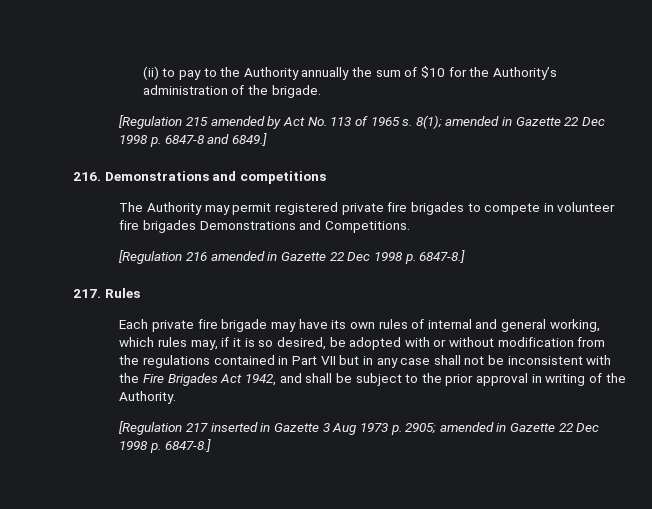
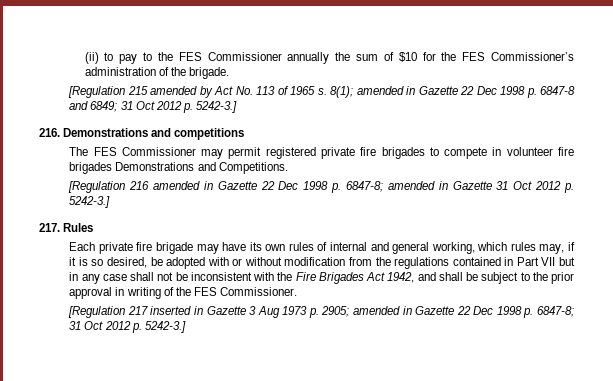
[243,67,299,80] Authority -> [178,52,282,61] FES Commissioner
[492,67,557,80] Authority’s -> [462,52,574,61] FES Commissioner’s
[231,133,267,146] 6849.] -> [90,101,237,113] 6849; 31 Oct 2012 p. 5242-3.]
[147,202,203,215] Authority -> [93,147,196,156] FES Commissioner
[419,250,466,263] 6847-8.] -> [346,181,574,193] [69,196,111,208] 6847-8; amended in Gazette 31 Oct 2012 p. 5242-3.]
[119,391,177,404] Authority. -> [193,287,297,296] FES Commissioner.
[164,439,211,452] 6847-8.] -> [537,306,575,317] [69,321,186,333] 6847-8; 31 Oct 2012 p. 5242-3.]

